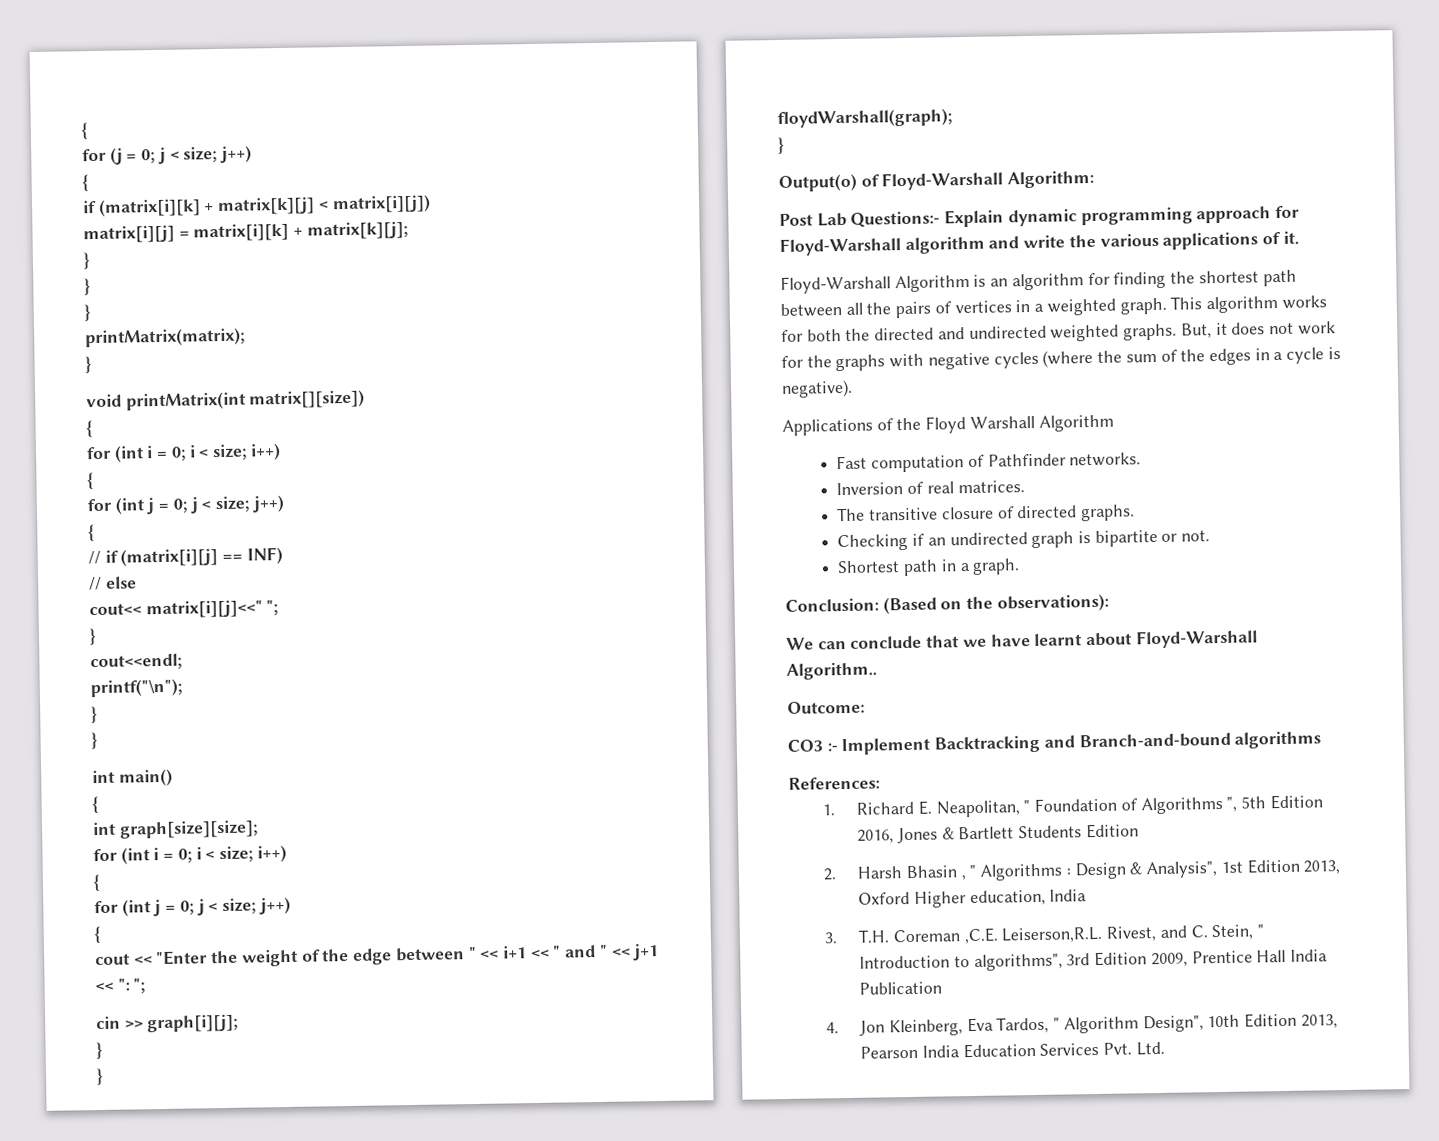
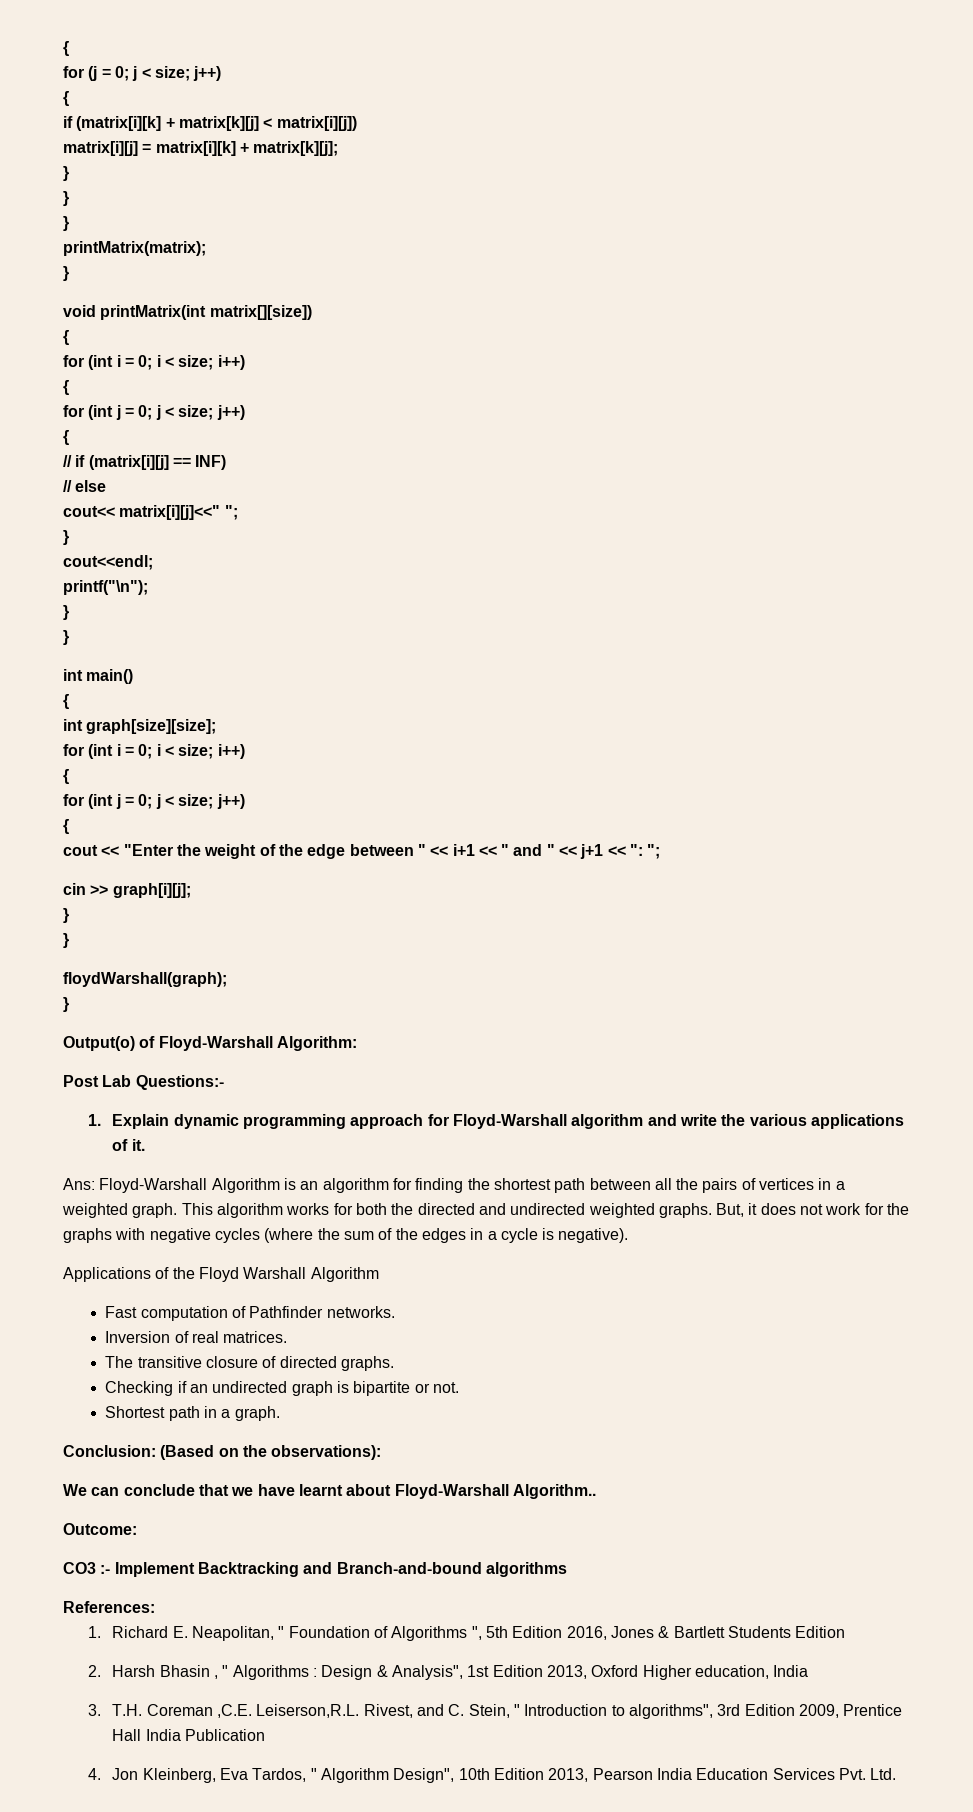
(941, 219) none -> [87,1114,101,1126] // 1.
(1299, 237) none -> [63,1178,95,1190] Ans:

